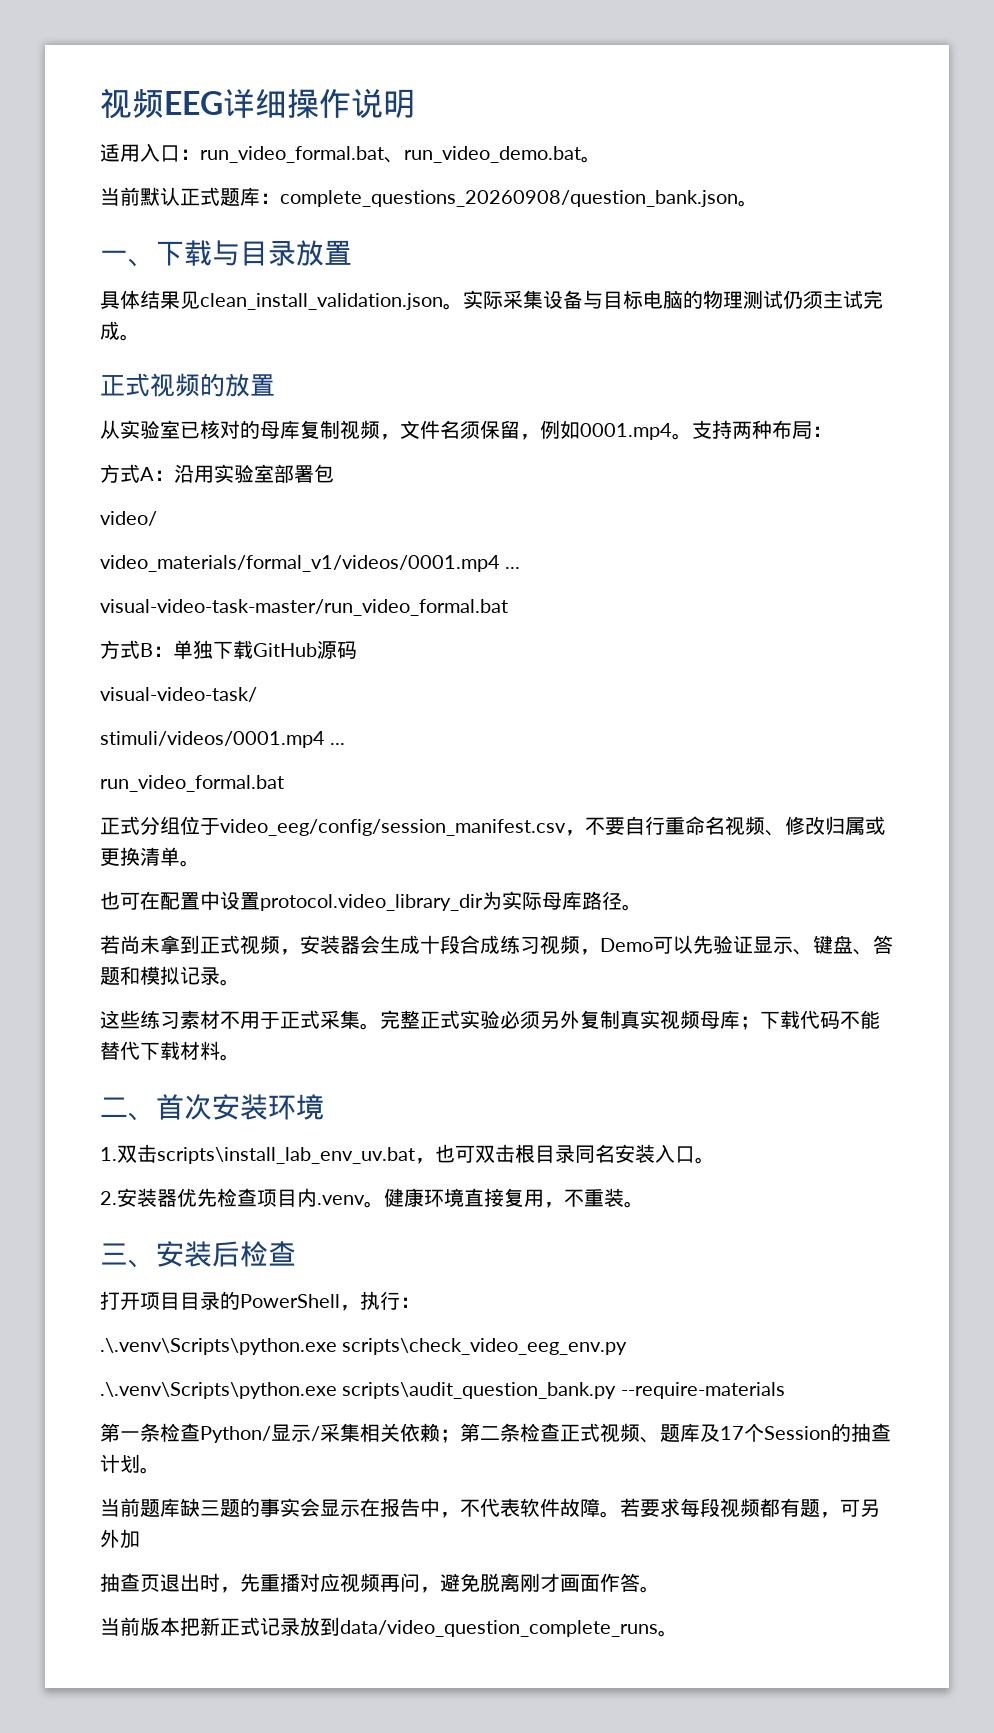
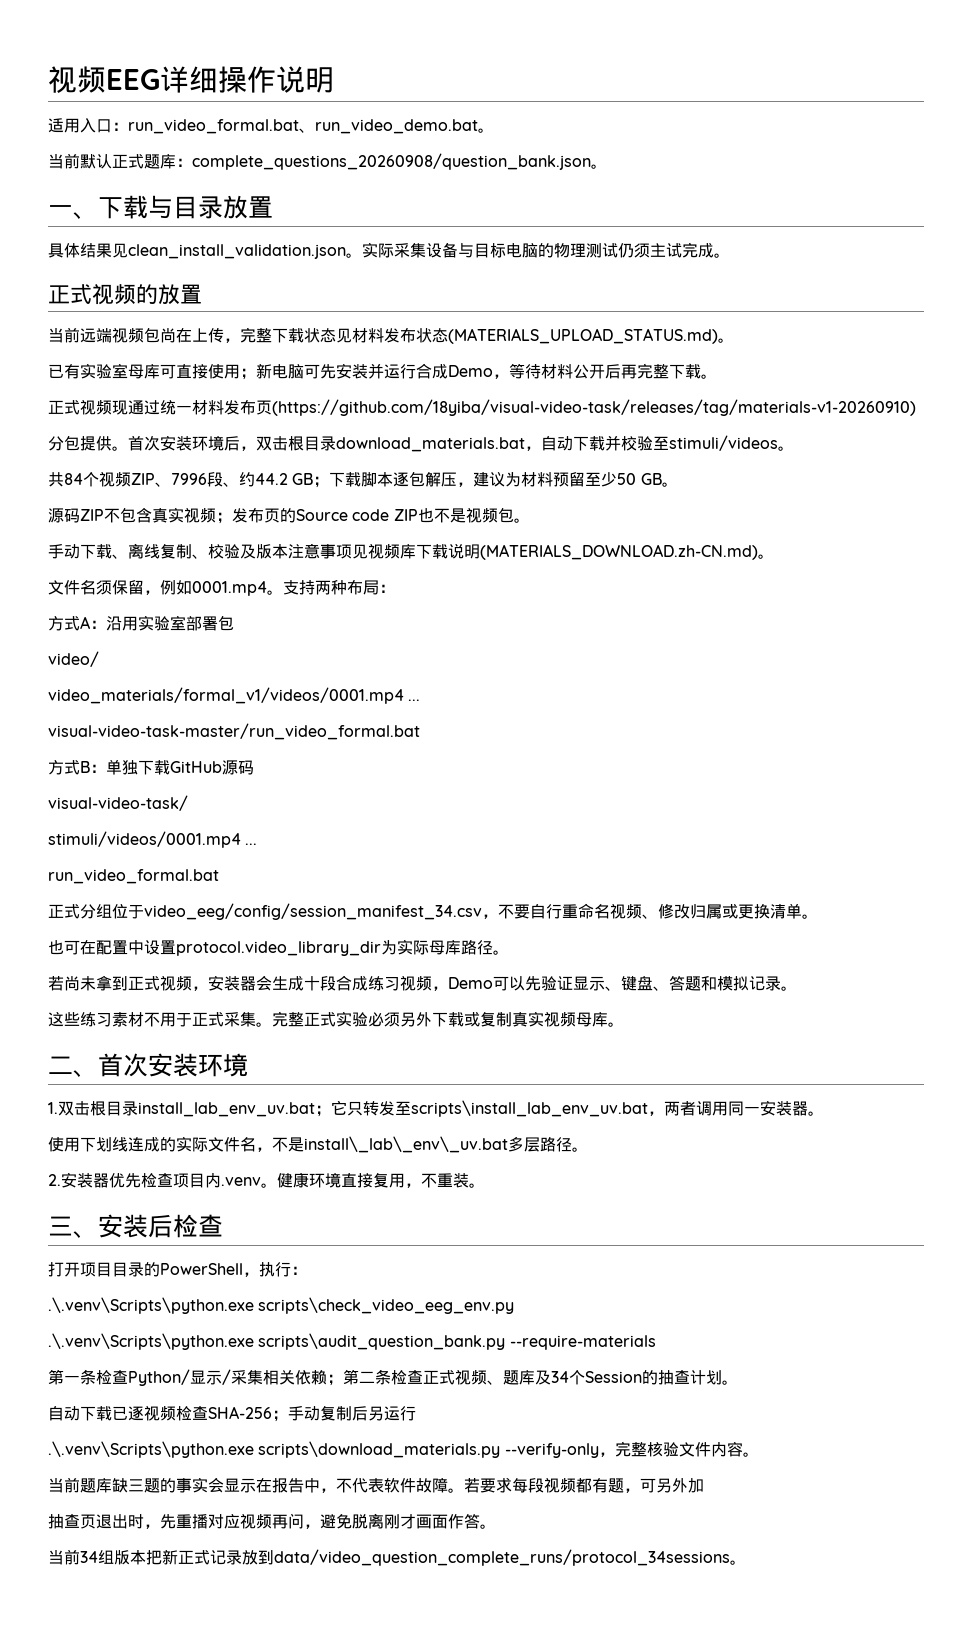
[100,420,400,440] 从实验室已核对的母库复制视频， -> [48,327,734,344] [48,363,717,380] [48,399,916,416] [48,435,794,452] [48,471,678,488] [48,507,530,524] [48,543,774,560] 当前远端视频包尚在上传，完整下载状态见材料发布状态(MATERIALS_UPLOAD_STATUS.md)。 // 已有实验室母库可直接使用；新电脑可先安装并运行合成Demo，等待材料公开后再完整下载。 // 正式视频现通过统一材料发布页(https://github.com/18yiba/visual-video-task/releases/tag/materials-v1-20260910) // 分包提供。首次安装环境后，双击根目录download_materials.bat，自动下载并校验至stimuli/videos。 // 共84个视频ZIP、7996段、约44.2 GB；下载脚本逐包解压，建议为材料预留至少50 GB。 // 源码ZIP不包含真实视频；发布页的Source code ZIP也不是视频包。 // 手动下载、离线复制、校验及版本注意事项见视频库下载说明(MATERIALS_DOWNLOAD.zh-CN.md)。 //
[220,819,566,836] video_eeg/config/session_manifest.csv -> [144,903,482,920] video_eeg/config/session_manifest_34.csv
(580, 1019) none -> [432,1012,480,1027] 下载或
[740,1010,880,1030] [100,1041,220,1060] ；下载代码不能替代下载材料 -> (608, 1019) none
[157,1144,695,1164] scripts\install_lab_env_uv.bat，也可双击根目录同名安装入口 -> [90,1100,824,1117] [48,1136,572,1153] 根目录install_lab_env_uv.bat；它只转发至scripts\install_lab_env_uv.bat，两者调用同一安装器。 // 使用下划线连成的实际文件名，不是install\_lab\_env\_uv.bat多层路径
[720,1426,744,1440] 17 -> [551,1371,569,1383] 34
(160, 1470) none -> [48,1405,416,1422] [48,1441,759,1458] // 自动下载已逐视频检查SHA-256；手动复制后另运行 // .\.venv\Scripts\python.exe scripts\download_materials.py --verify-only，完整核验文件内容。
(140, 1626) none -> [80,1550,114,1564] 34组
[340,1620,658,1637] data/video_question_complete_runs -> [274,1549,730,1566] data/video_question_complete_runs/protocol_34sessions

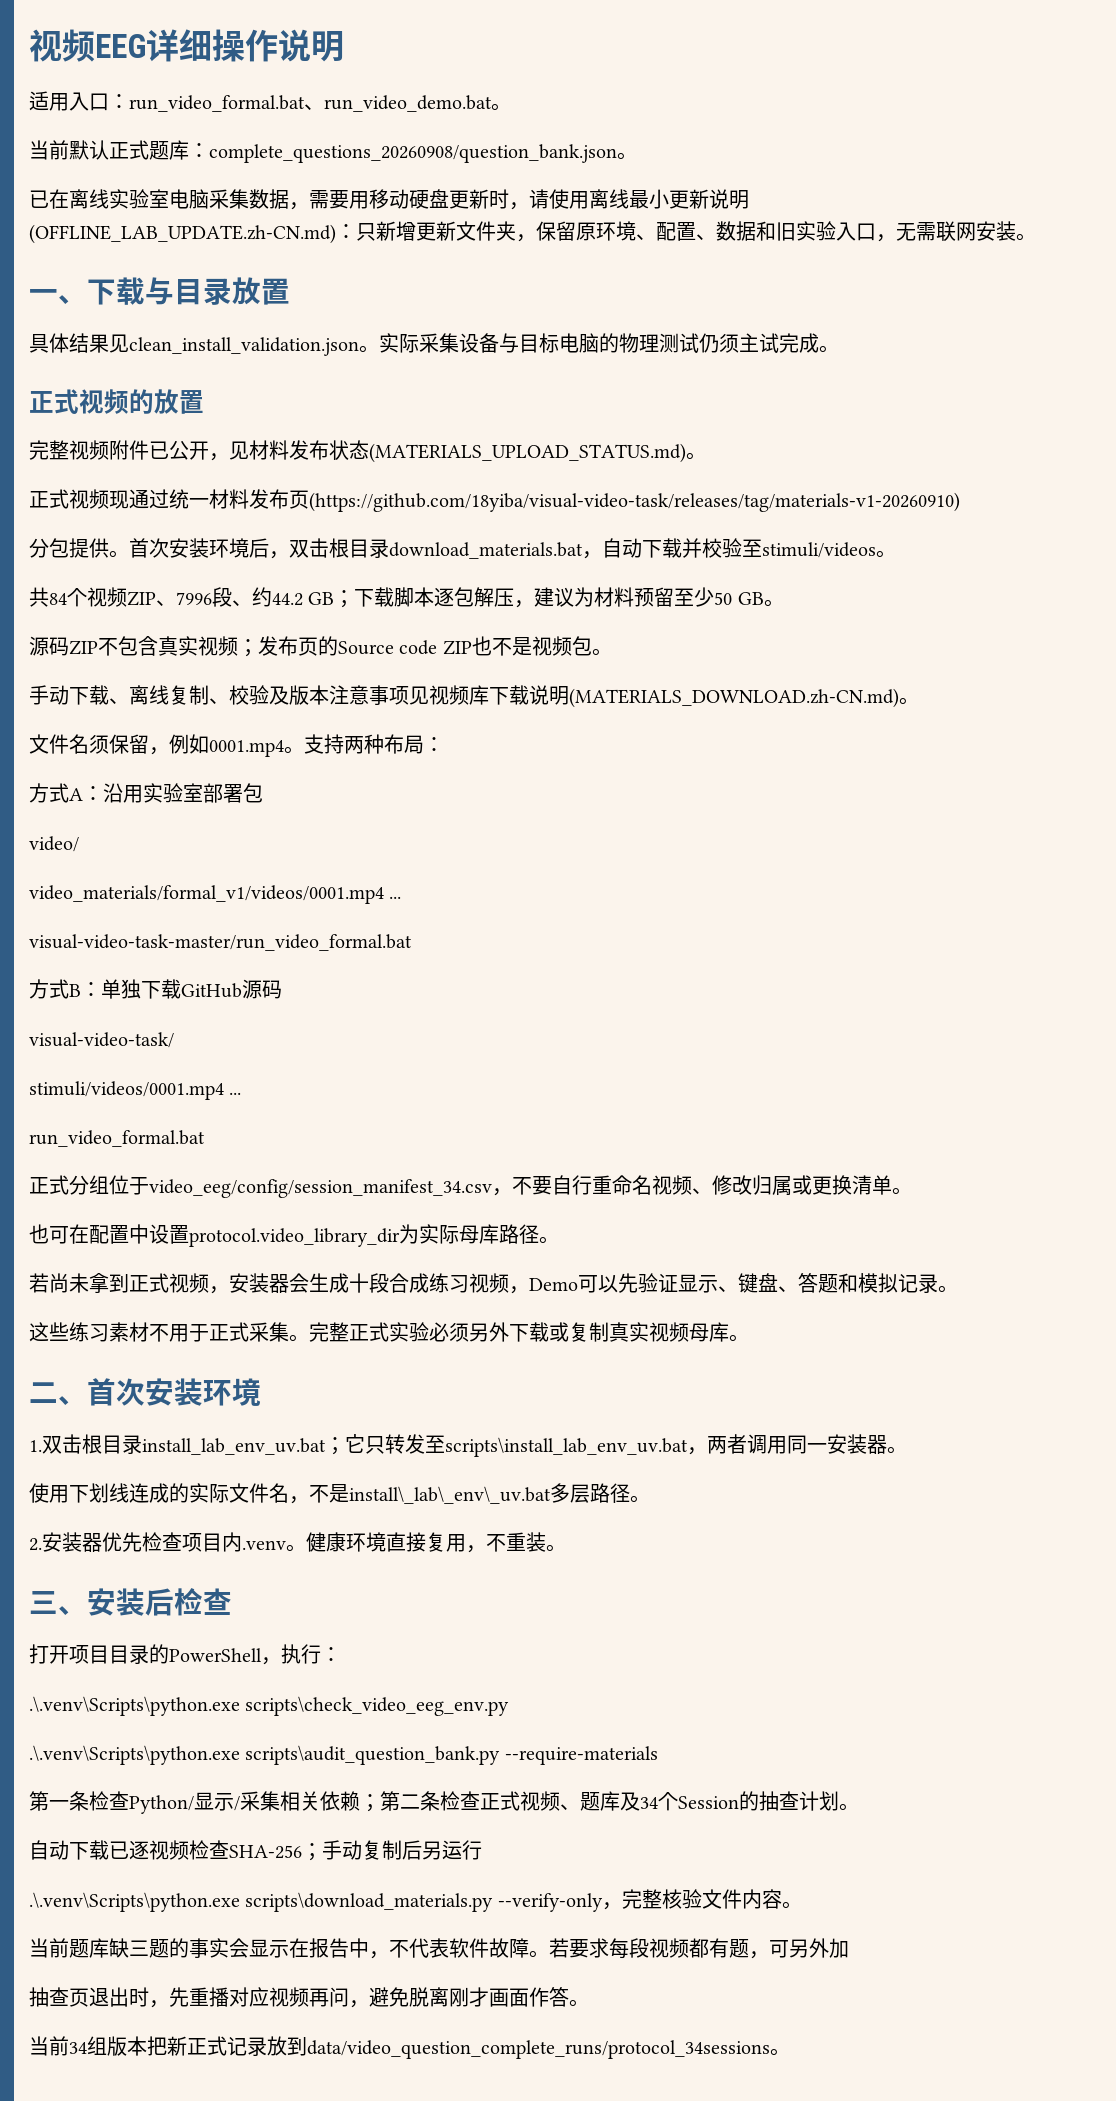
(607, 166) none -> [29,189,749,210] [29,221,1036,244] // 已在离线实验室电脑采集数据，需要用移动硬盘更新时，请使用离线最小更新说明(OFFLINE_LAB_UPDATE.zh-CN.md)：只新增更新文件夹，保留原环境、配置、数据和旧实验入口，无需联网安装。
[48,327,336,343] 当前远端视频包尚在上传，完整下载状态 -> [29,440,229,461] 完整视频附件已公开，
[48,363,717,380] // 已有实验室母库可直接使用；新电脑可先安装并运行合成Demo，等待材料公开后再完整下载。 -> (706, 456) none

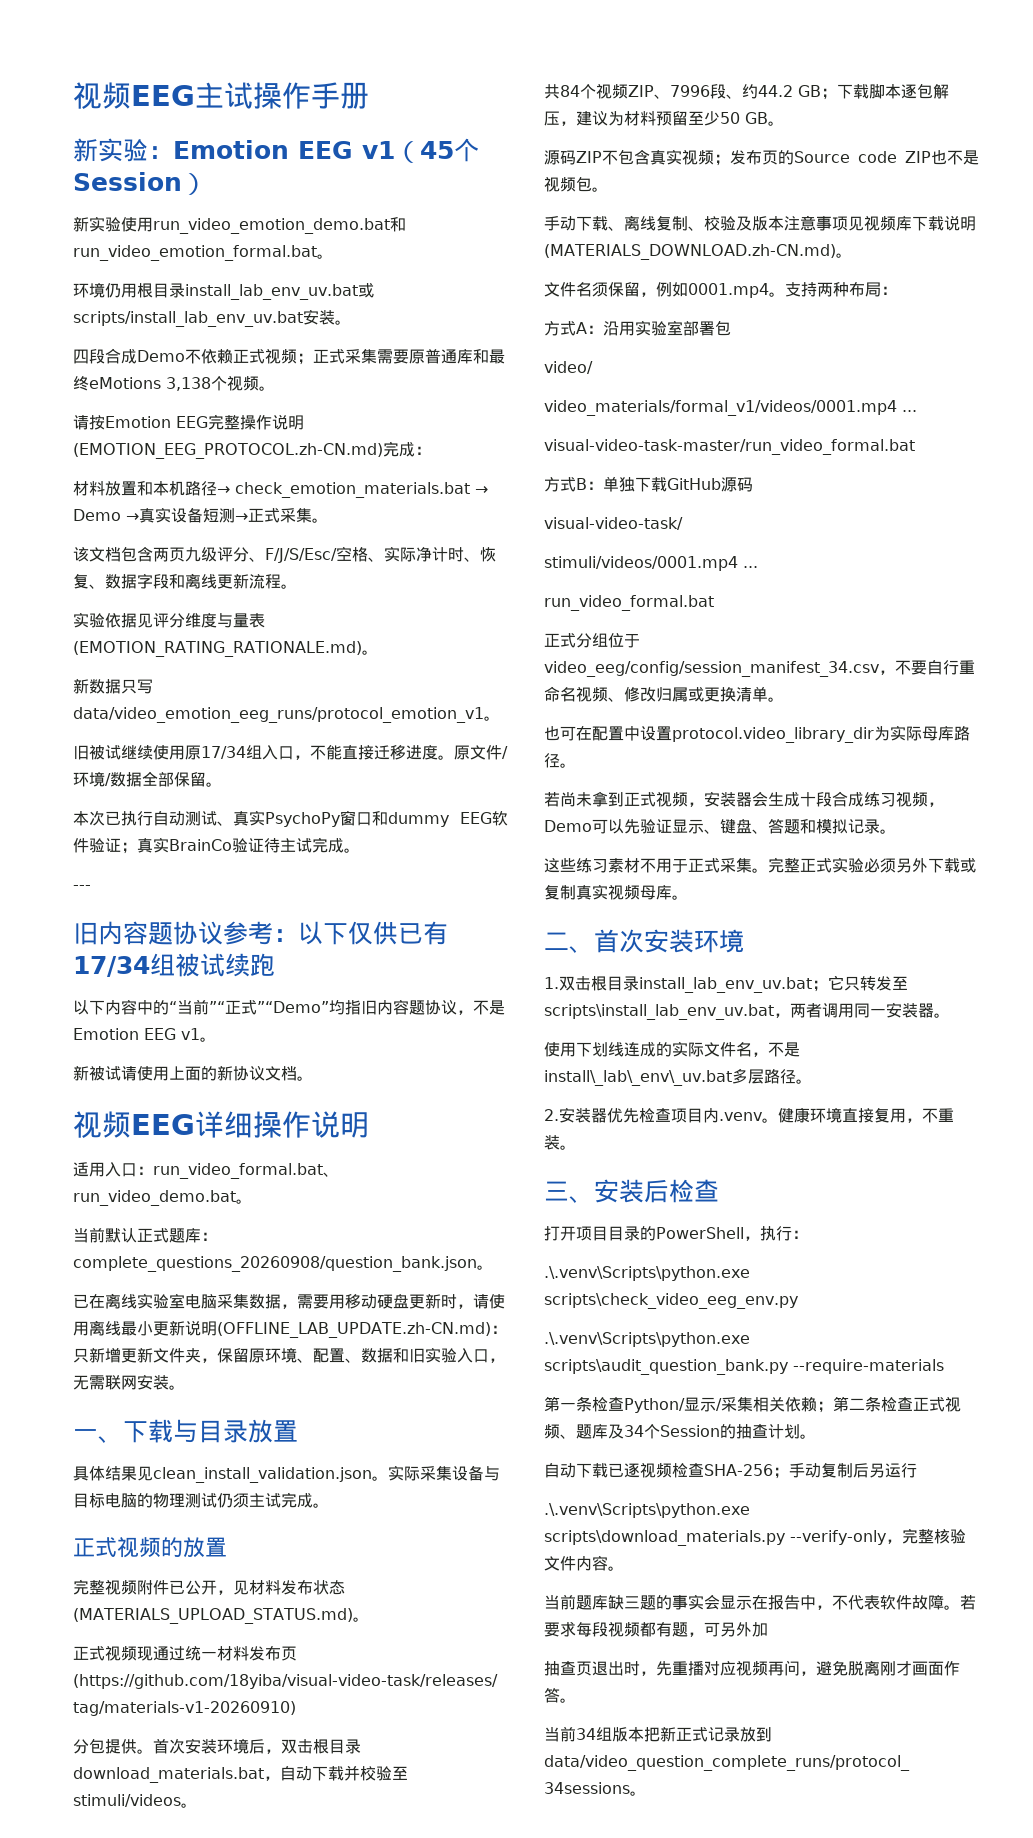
[29,29,146,62] 视频EEG -> [73,82,369,109] [73,138,479,163] [73,172,207,195] [73,216,406,234] [73,245,333,261] [73,282,374,300] [73,309,351,327] [73,348,505,365] [73,375,275,391] [73,414,304,430] [73,441,431,459] [73,481,488,498] [73,507,328,523] [73,546,496,563] [73,573,297,589] [73,612,265,628] [73,641,378,657] [73,678,153,694] [73,707,500,723] [73,745,508,760] [73,771,222,787] [73,810,508,827] [73,837,360,854] [73,885,91,890] [73,921,448,945] [73,953,275,977] [73,999,505,1015] [73,1028,216,1042] [73,1065,313,1081] [73,1111,195,1138] 视频EEG主试操作手册 // 新实验：Emotion EEG v1（45个Session） // 新实验使用run_video_emotion_demo.bat和run_video_emotion_formal.bat。 // 环境仍用根目录install_lab_env_uv.bat或scripts/install_lab_env_uv.bat安装。 // 四段合成Demo不依赖正式视频；正式采集需要原普通库和最终eMotions 3,138个视频。 // 请按Emotion EEG完整操作说明(EMOTION_EEG_PROTOCOL.zh-CN.md)完成： // 材料放置和本机路径→ check_emotion_materials.bat → Demo →真实设备短测→正式采集。 // 该文档包含两页九级评分、F/J/S/Esc/空格、实际净计时、恢复、数据字段和离线更新流程。 // 实验依据见评分维度与量表(EMOTION_RATING_RATIONALE.md)。 // 新数据只写data/video_emotion_eeg_runs/protocol_emotion_v1。 // 旧被试继续使用原17/34组入口，不能直接迁移进度。原文件/环境/数据全部保留。 // 本次已执行自动测试、真实PsychoPy窗口和dummy EEG软件验证；真实BrainCo验证待主试完成。 // --- // 旧内容题协议参考：以下仅供已有17/34组被试续跑 // 以下内容中的“当前”“正式”“Demo”均指旧内容题协议，不是Emotion EEG v1。 // 新被试请使用上面的新协议文档。 // 视频EEG

